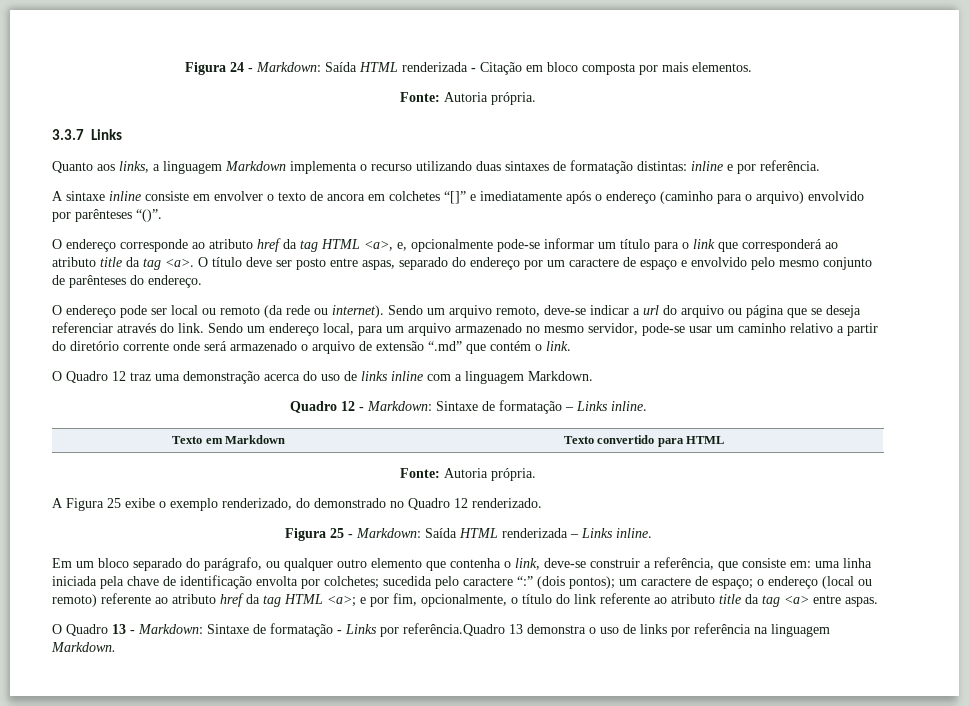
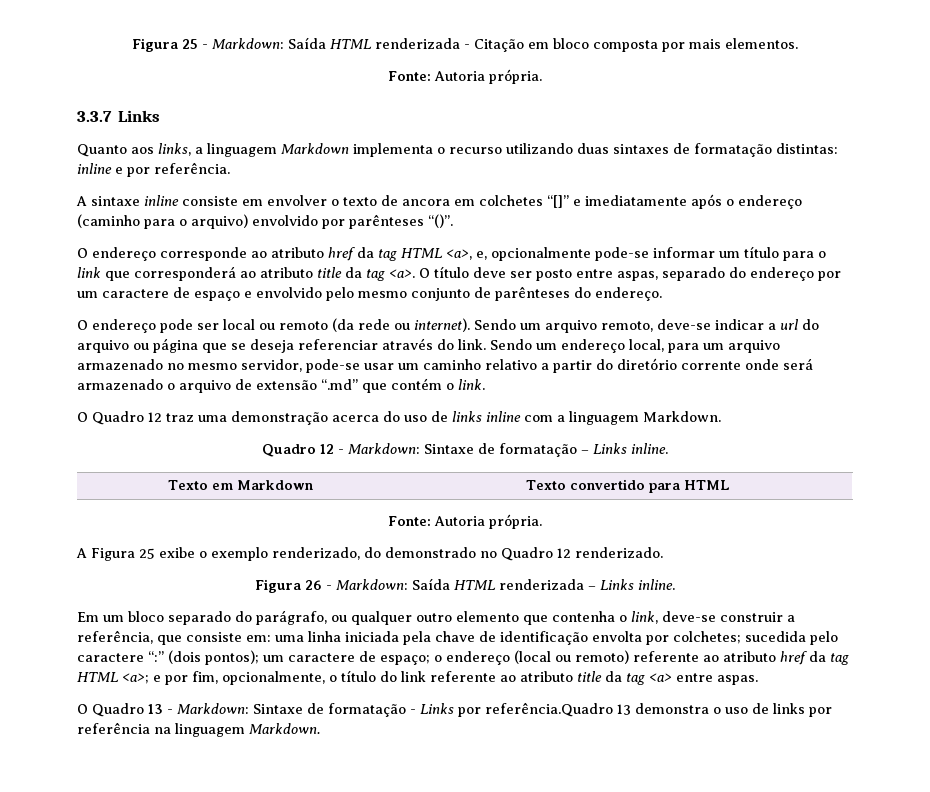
[184,62,244,75] Figura 24 -> [132,38,198,52] Figura 25
[329,528,344,538] 25 -> [305,580,322,590] 26

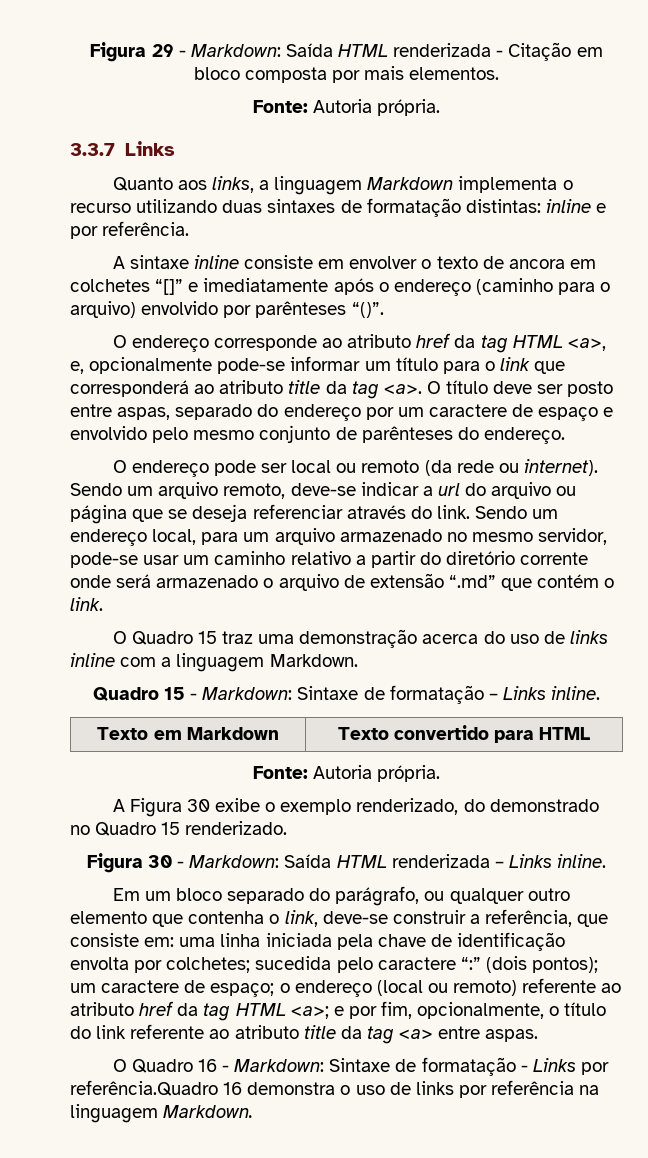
[132,38,198,52] Figura 25 -> [90,42,174,62] Figura 29
[148,412,162,422] 12 -> [197,631,217,644] 15
[320,444,334,454] 12 -> [164,687,186,700] 15
[139,548,155,559] 25 -> [186,799,210,812] 30
[557,548,571,558] 12 -> [161,822,181,835] 15
[305,580,322,590] 26 -> [148,855,173,868] 30
[148,704,163,714] 13 -> [197,1059,217,1072] 16
[617,704,631,715] 13 -> [223,1082,243,1095] 16

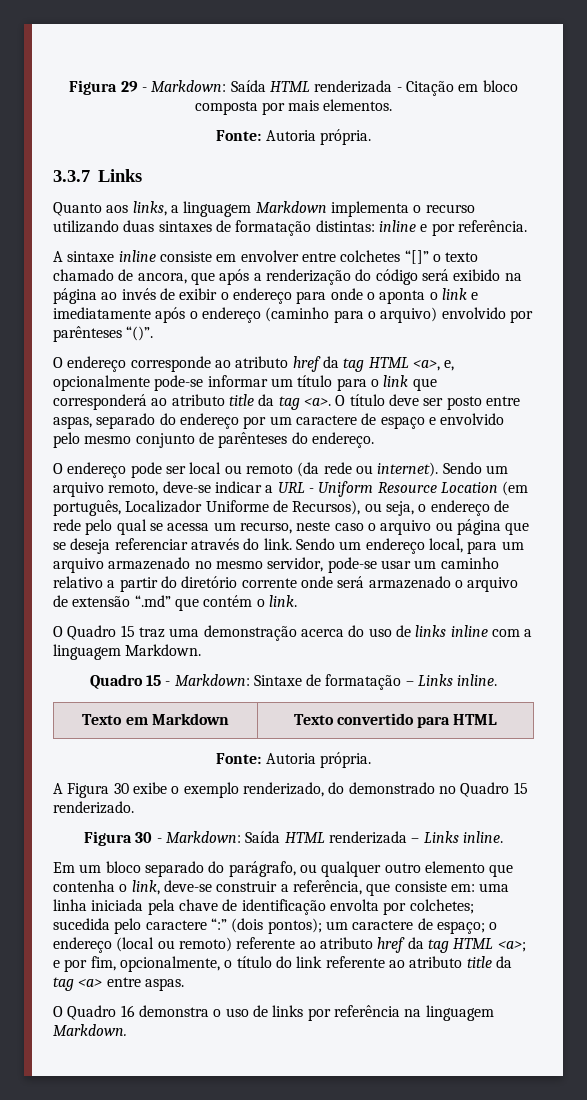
[421,256,596,269] [70,279,184,295] o texto de ancora em colchetes “[]” -> [301,250,479,264] [53,269,522,285] [53,288,467,304] entre colchetes “[]” o texto chamado de ancora, que após a renderização do código será exibido na página ao invés de exibir o endereço para onde o aponta o link
[437,483,487,496] url do -> [277,481,529,497] [53,500,509,516] [53,519,376,535] URL - Uniform Resource Location (em português, Localizador Uniforme de Recursos), ou seja, o endereço de rede pelo qual se acessa um recurso, neste caso o
[222,1057,609,1076] [70,1080,243,1096] - Markdown: Sintaxe de formatação - Links por referência.Quadro 16 -> (135, 1011) none

